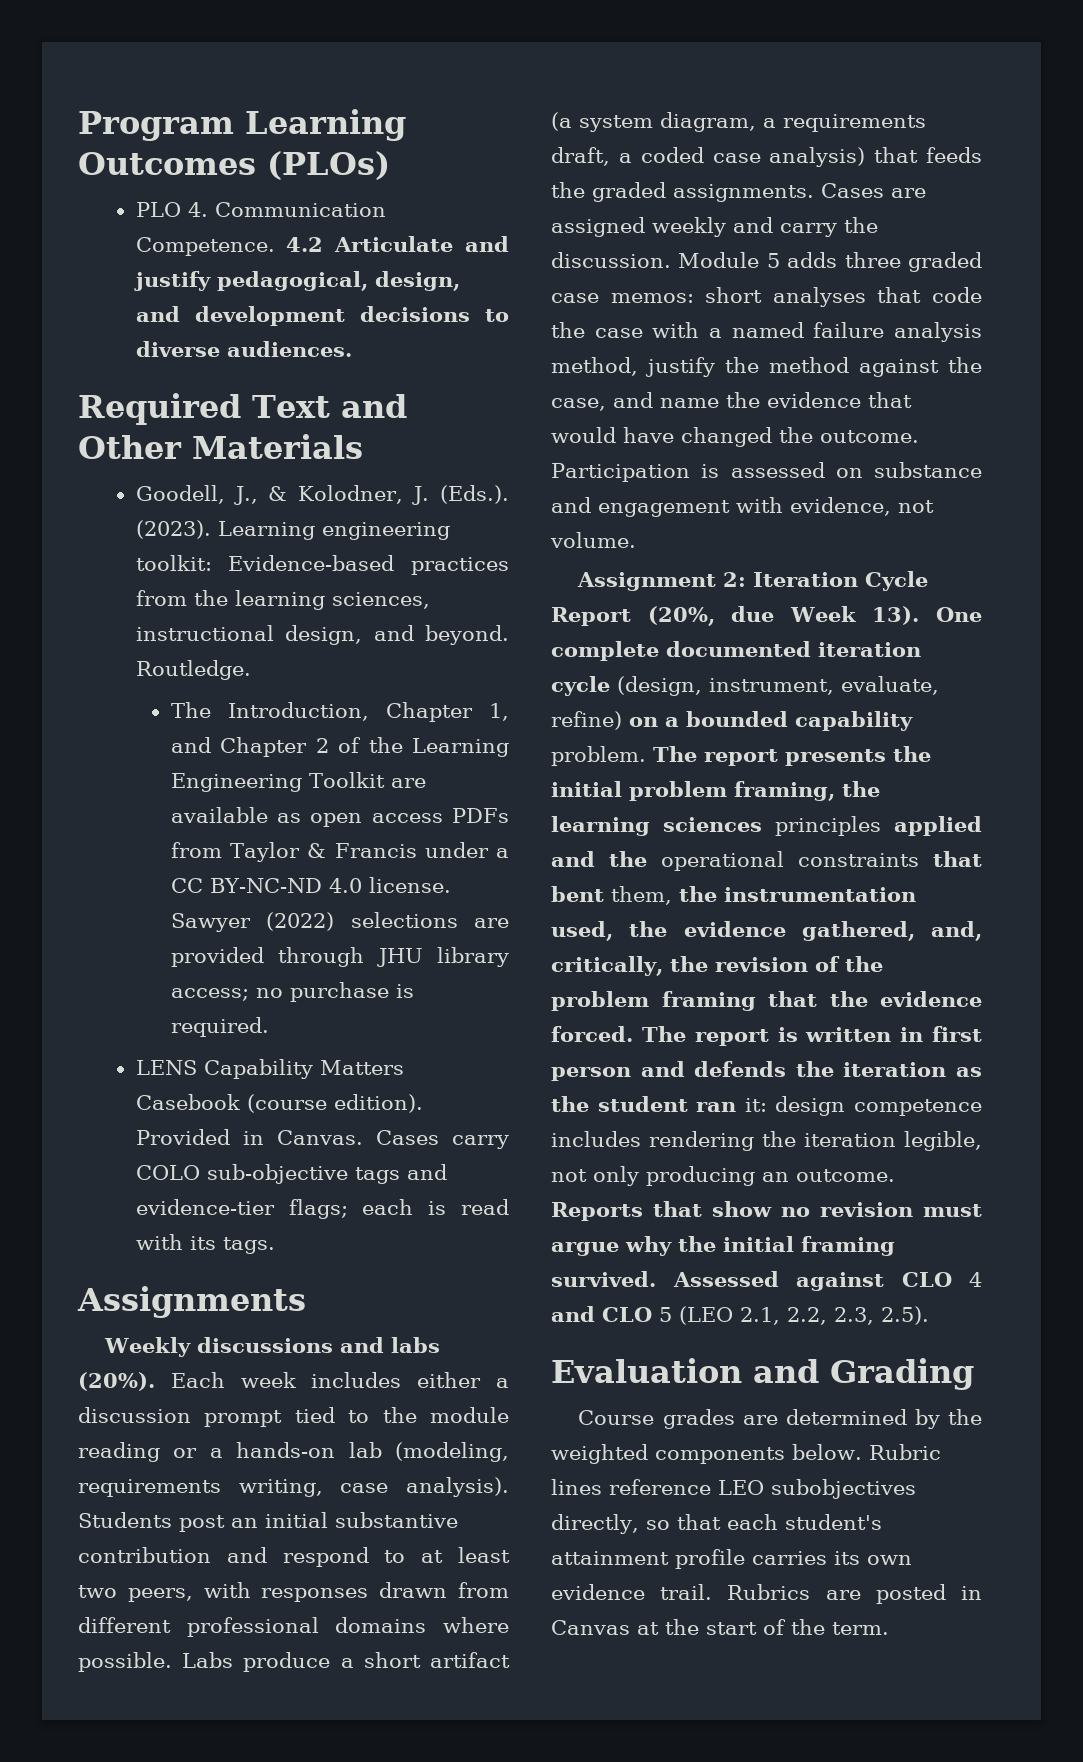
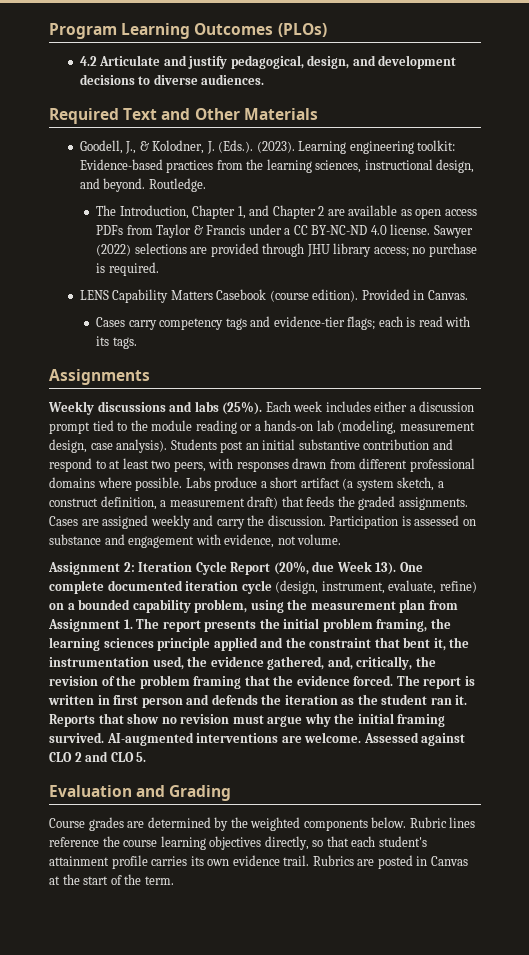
[135,202,386,217] [135,237,275,256] PLO 4. Communication Competence. -> (327, 30) none
[338,737,510,757] [170,772,385,792] of the Learning Engineering Toolkit -> (325, 211) none
(363, 1137) none -> (468, 295) //
[135,1164,348,1184] COLO sub-objective -> [159,318,224,330] competency
[78,1372,155,1391] (20%). -> [222,401,263,415] (25%).
[78,1479,323,1497] requirements writing, -> [399,422,475,431] [49,439,87,453] measurement design,
[660,112,926,132] [551,147,866,167] diagram, a requirements draft, a coded case analysis) -> [397,477,444,491] [49,496,279,510] sketch, a construct definition, a measurement draft)
[678,252,982,272] [551,287,982,307] [551,322,982,342] [551,357,982,377] [551,392,912,411] [551,427,919,447] Module 5 adds three graded case memos: short analyses that code the case with a named failure analysis method, justify the method against the case, and name the evidence that would have changed the outcome. -> (326, 520) none
[551,746,646,766] problem. -> [194,599,458,613] [48,619,133,632] problem, using the measurement plan from Assignment 1.
[775,816,881,836] principles -> [157,637,211,651] principle
[661,851,919,871] operational constraints -> [309,638,372,648] constraint
[611,886,672,905] them, -> [433,638,446,651] it,
[744,1096,982,1116] [551,1131,982,1151] [551,1166,895,1186] it: design competence includes rendering the iteration legible, not only producing an outcome. -> [455,695,468,705] it.
(656, 1279) none -> [106,732,362,746] AI-augmented interventions are welcome.
[969,1272,982,1287] 4 -> [74,752,82,762] 2
[659,1306,929,1325] 5 (LEO 2.1, 2.2, 2.3, 2.5). -> [136,752,147,762] 5.
[718,1479,916,1499] LEO subobjectives -> [102,836,262,850] the course learning objectives

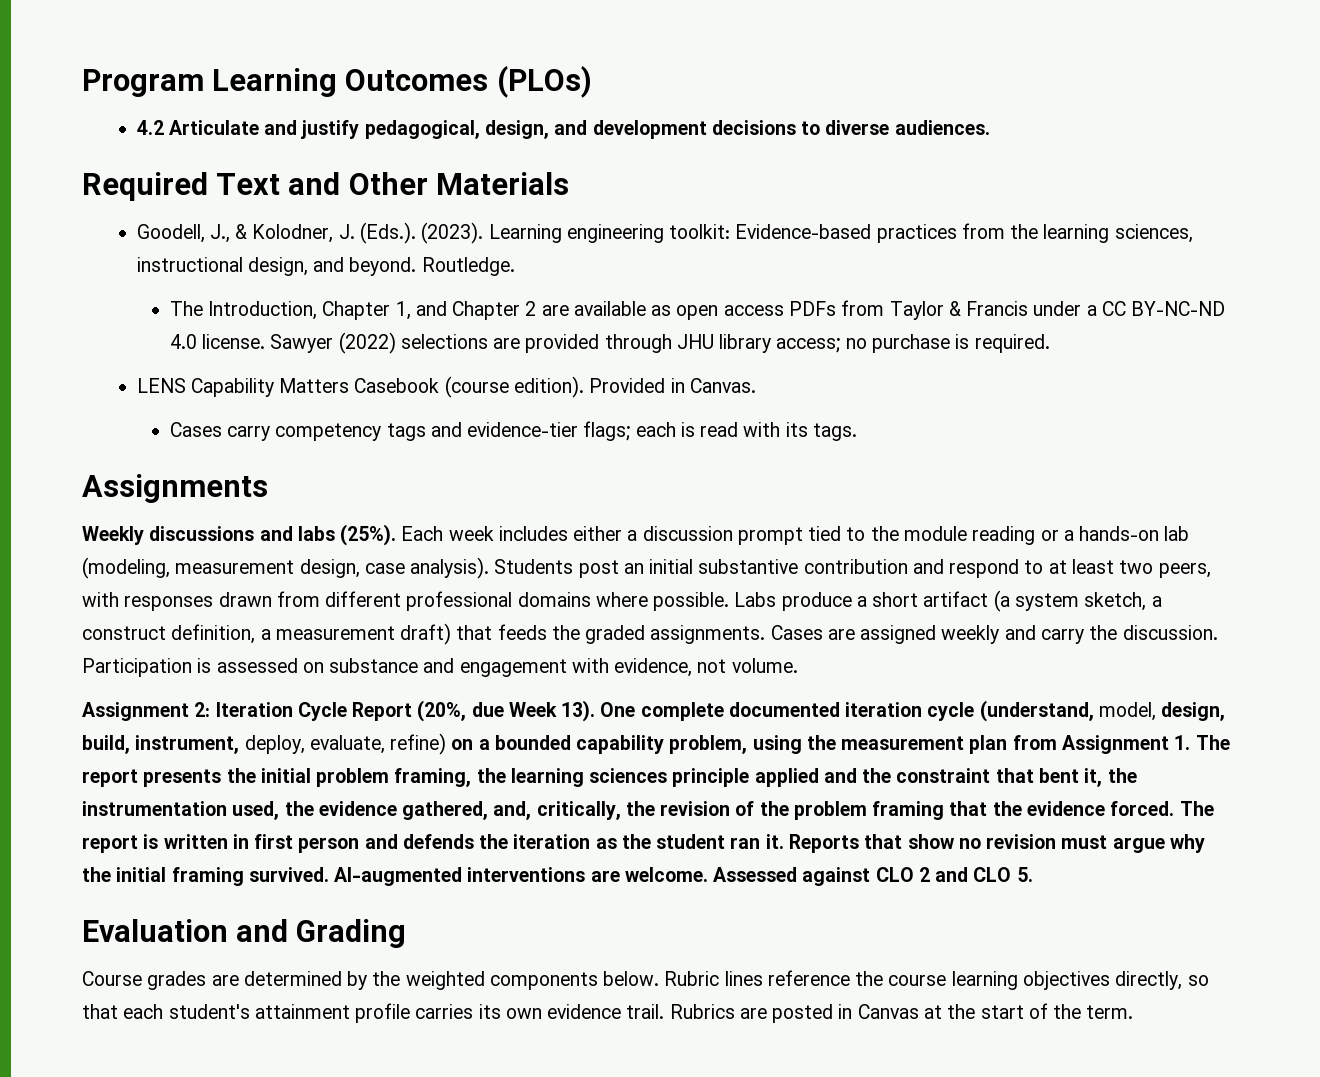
[275,580,385,594] (design, instrument, -> [979,700,1226,722] [82,735,305,754] (understand, model, design, build, instrument, deploy,

